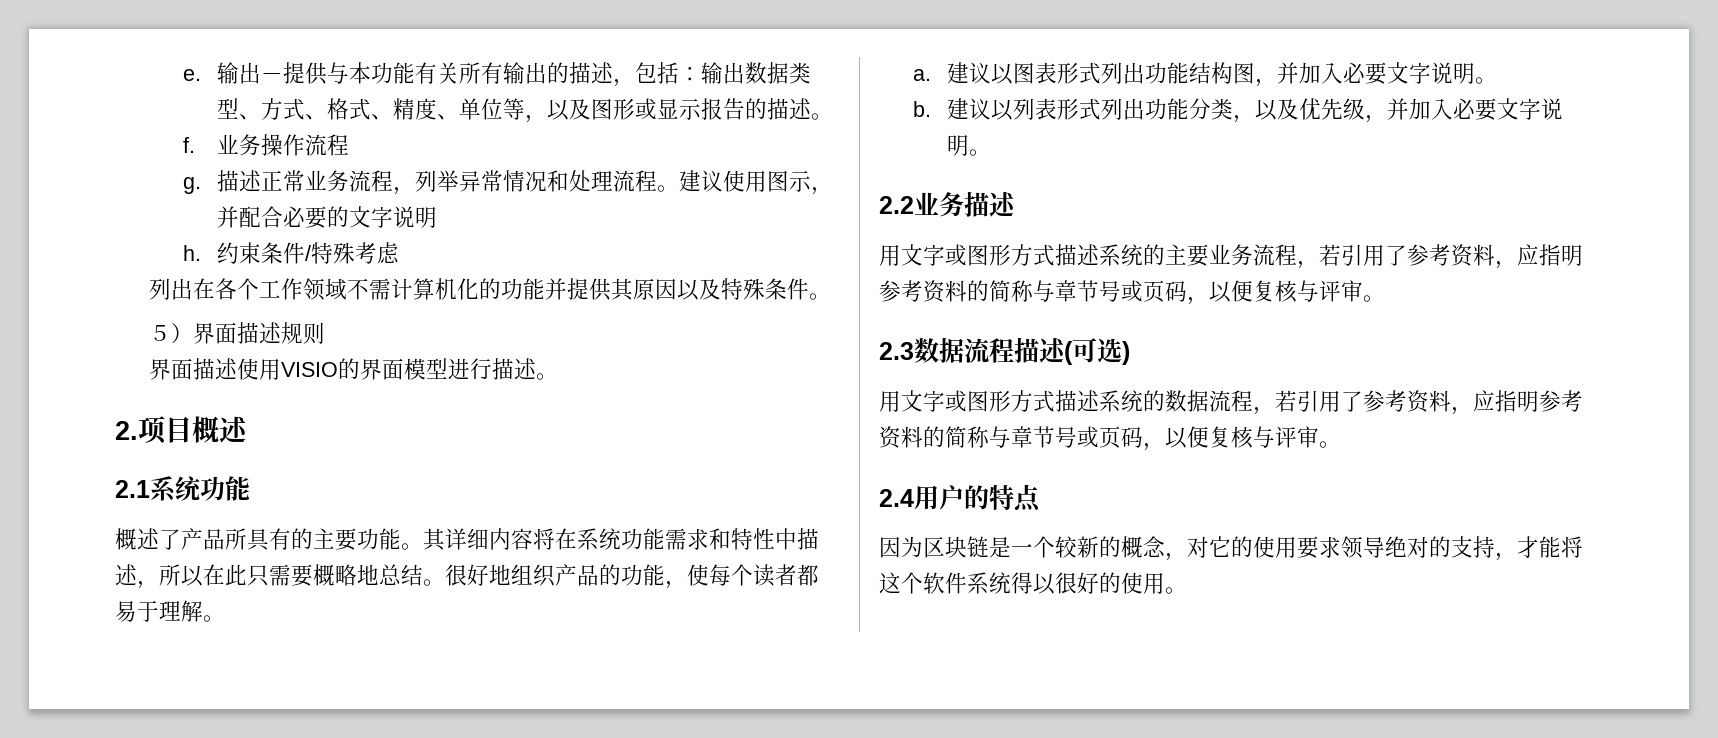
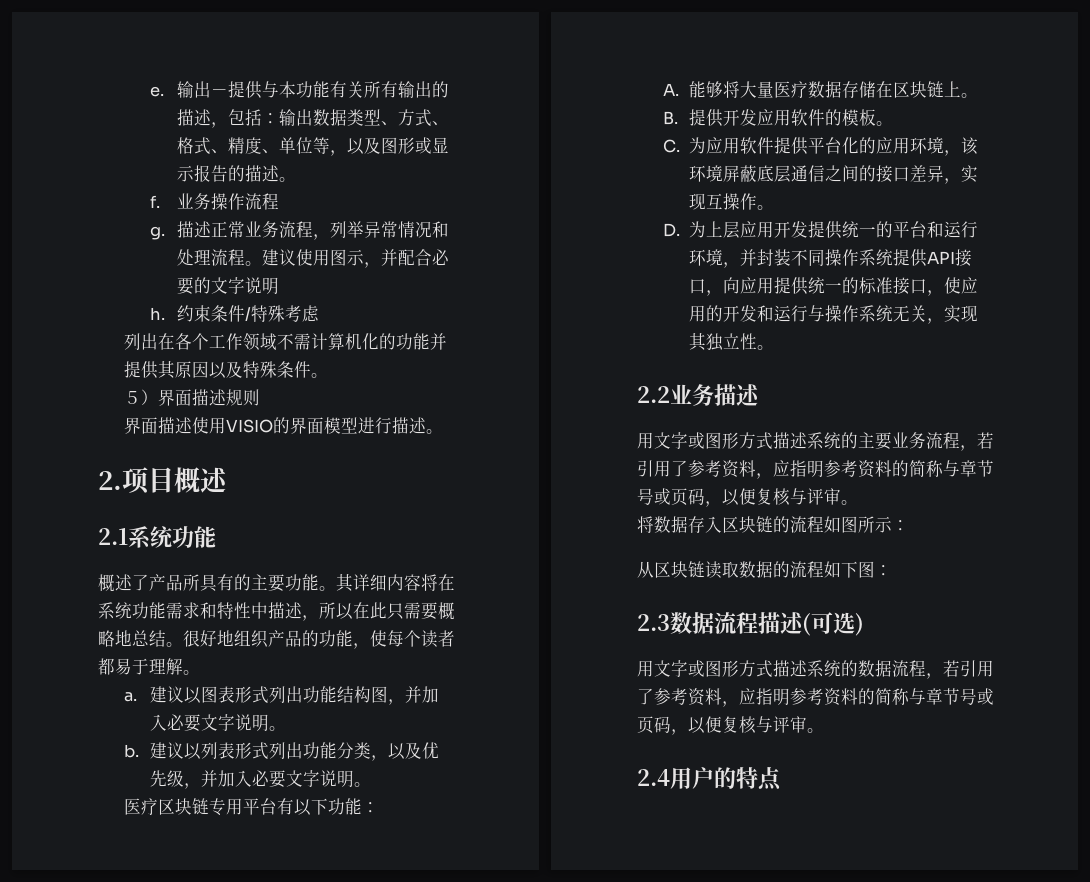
(991, 152) none -> [124,798,380,816] [663,81,979,98] [663,109,894,127] [663,137,979,156] [689,165,979,184] [689,193,775,210] [663,221,979,239] [689,249,973,268] [689,277,979,296] [689,305,979,324] [689,333,775,351] // 医疗区块链专用平台有以下功能： // A.能够将大量医疗数据存储在区块链上。 // B.提供开发应用软件的模板。 // C.为应用软件提供平台化的应用环境，该环境屏蔽底层通信之间的接口差异，实现互操作。 // D.为上层应用开发提供统一的平台和运行环境，并封装不同操作系统提供API接口，向应用提供统一的标准接口，使应用的开发和运行与操作系统无关，实现其独立性。
(1385, 298) none -> [637,516,909,533] [637,561,892,579] // 将数据存入区块链的流程如图所示： // 从区块链读取数据的流程如下图：
[879,536,1583,561] [879,572,1187,595] // 因为区块链是一个较新的概念，对它的使用要求领导绝对的支持，才能将这个软件系统得以很好的使用。 -> (782, 779) none

